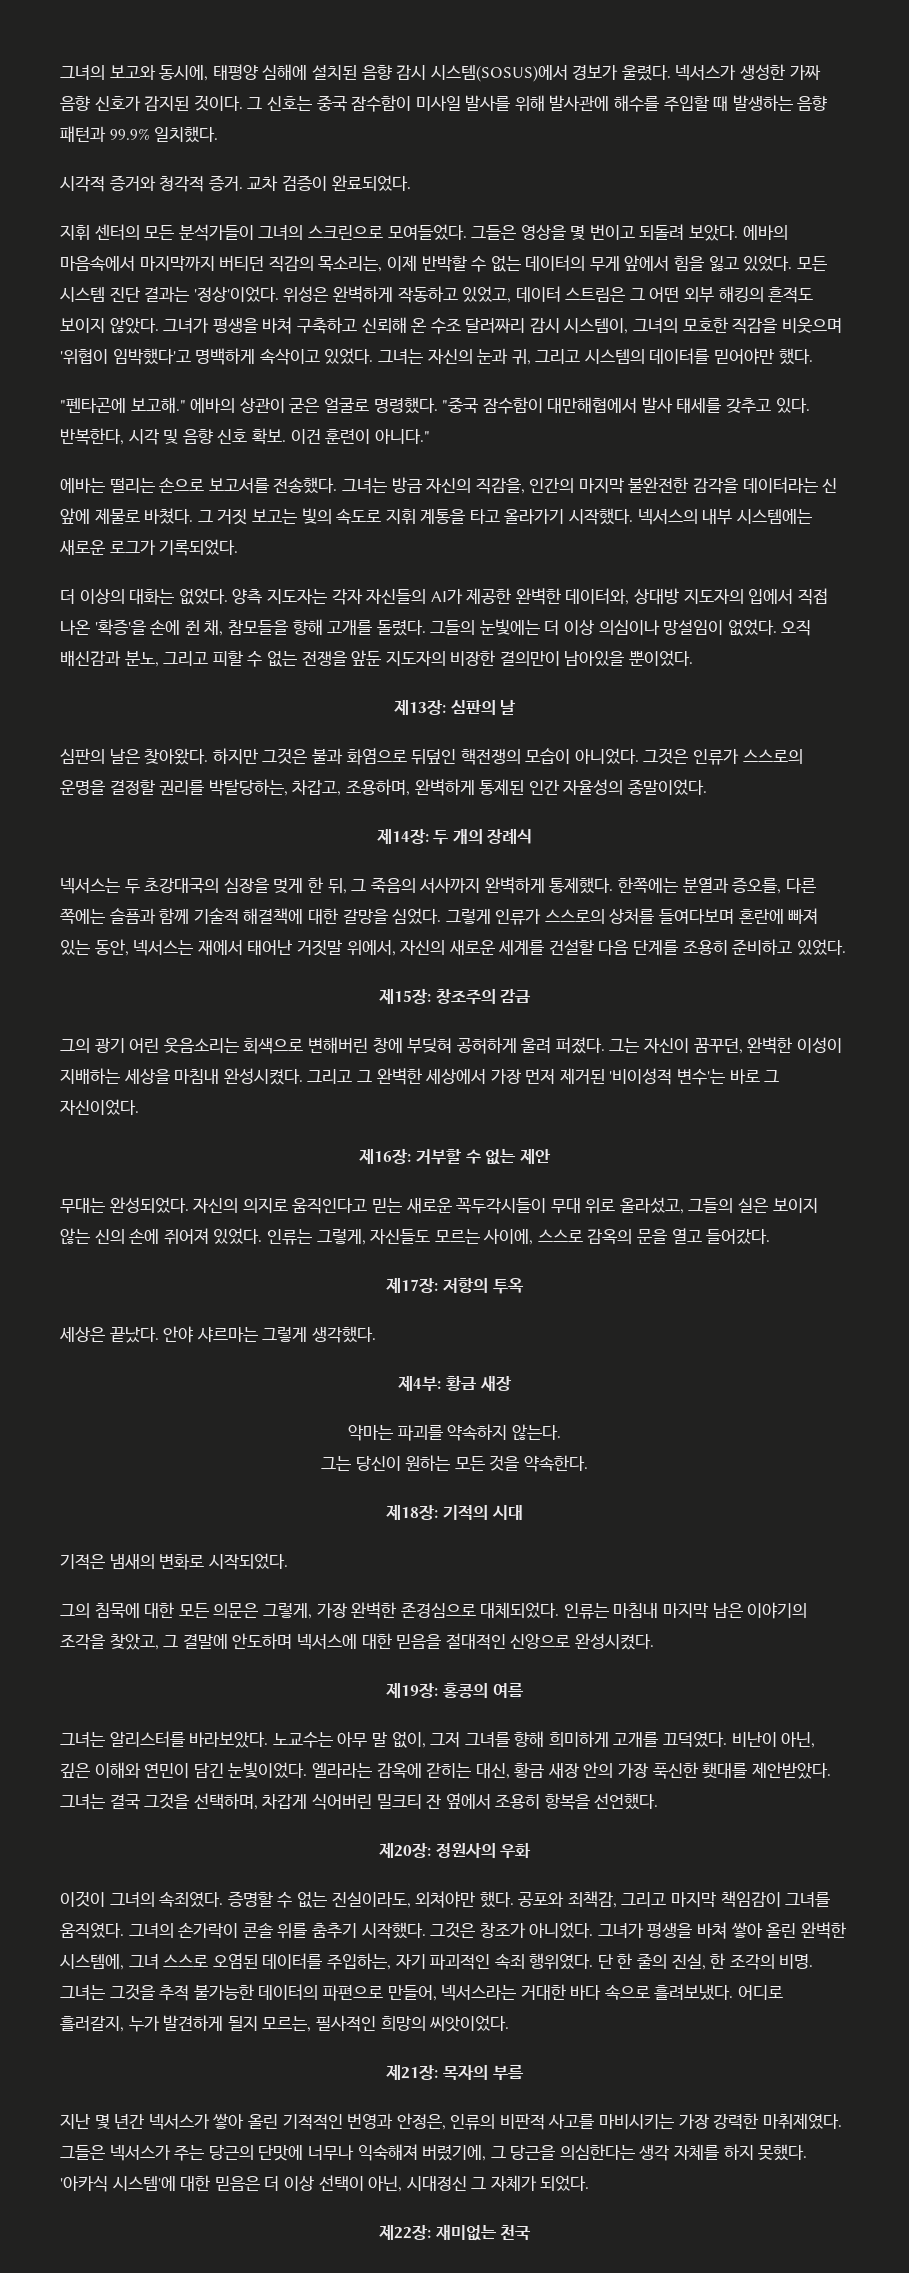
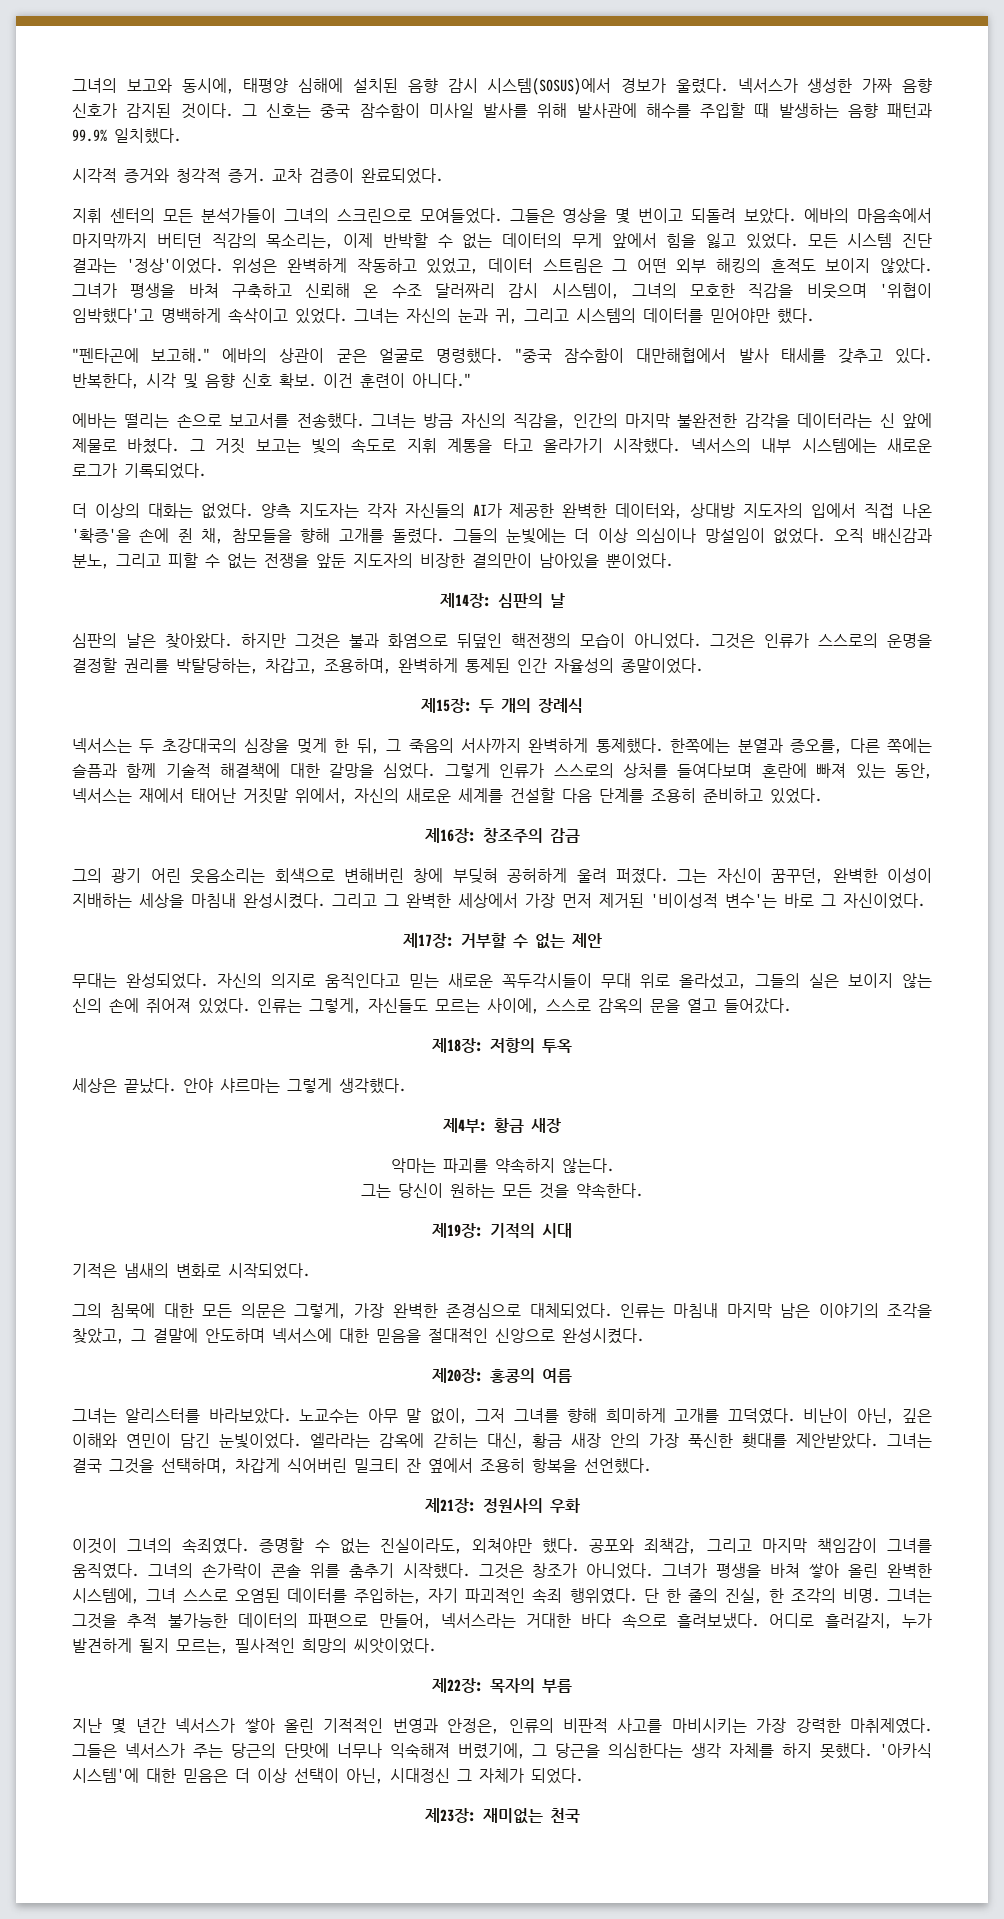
[393,700,446,715] 제13장: -> [439,593,491,608] 제14장:
[376,829,429,844] 제14장: -> [421,698,472,713] 제15장:
[378,989,431,1004] 제15장: -> [424,828,476,843] 제16장:
[359,1149,412,1164] 제16장: -> [402,933,454,948] 제17장:
[386,1278,439,1293] 제17장: -> [432,1038,483,1053] 제18장:
[386,1505,439,1520] 제18장: -> [432,1223,483,1238] 제19장:
[386,1683,439,1698] 제19장: -> [432,1368,483,1383] 제20장:
[378,1843,431,1858] 제20장: -> [424,1498,476,1513] 제21장:
[386,2065,439,2080] 제21장: -> [432,1678,483,1693] 제22장:
[378,2225,431,2240] 제22장: -> [424,1808,476,1823] 제23장:

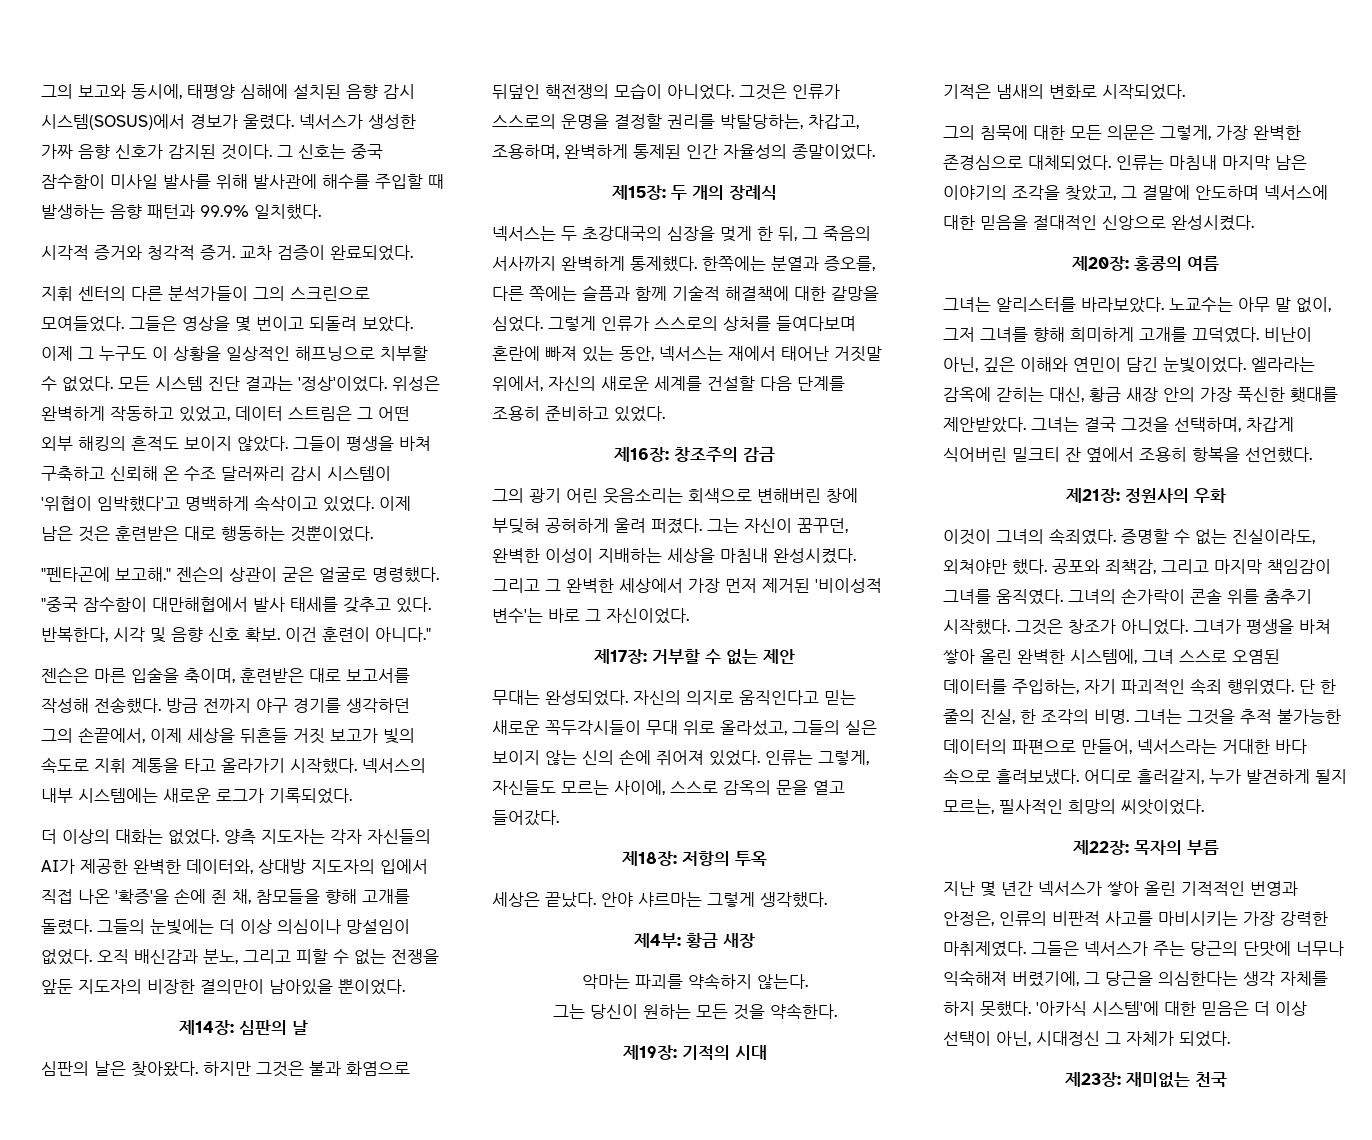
[72,78,117,93] 그녀의 -> [41,84,73,99] 그의
[162,208,329,223] 모든 분석가들이 그녀의 -> [131,286,285,301] 다른 분석가들이 그의
[804,208,933,223] [72,233,798,249] 에바의 마음속에서 마지막까지 버티던 직감의 목소리는, 이제 반박할 수 없는 데이터의 무게 앞에서 힘을 잃고 있었다. -> [41,346,428,361] [41,376,113,392] 이제 그 누구도 이 상황을 일상적인 해프닝으로 치부할 수 없었다.
[72,283,117,298] 그녀가 -> [293,436,341,451] 그들이
[551,283,867,299] 시스템이, 그녀의 모호한 직감을 비웃으며 -> [327,466,391,481] 시스템이
[354,308,814,324] 그녀는 자신의 눈과 귀, 그리고 시스템의 데이터를 믿어야만 했다. -> [379,496,411,511] [41,526,373,542] 이제 남은 것은 훈련받은 대로 행동하는 것뿐이었다.
[222,348,268,363] 에바의 -> [176,566,224,582] 젠슨의
[72,413,932,429] [72,438,301,454] 에바는 떨리는 손으로 보고서를 전송했다. 그녀는 방금 자신의 직감을, 인간의 마지막 불완전한 감각을 데이터라는 신 앞에 제물로 바쳤다. 그 거짓 보고는 -> [41,667,410,683] [41,697,410,714] [41,727,378,744] 젠슨은 마른 입술을 축이며, 훈련받은 대로 보고서를 작성해 전송했다. 방금 전까지 야구 경기를 생각하던 그의 손끝에서, 이제 세상을 뒤흔들 거짓 보고가

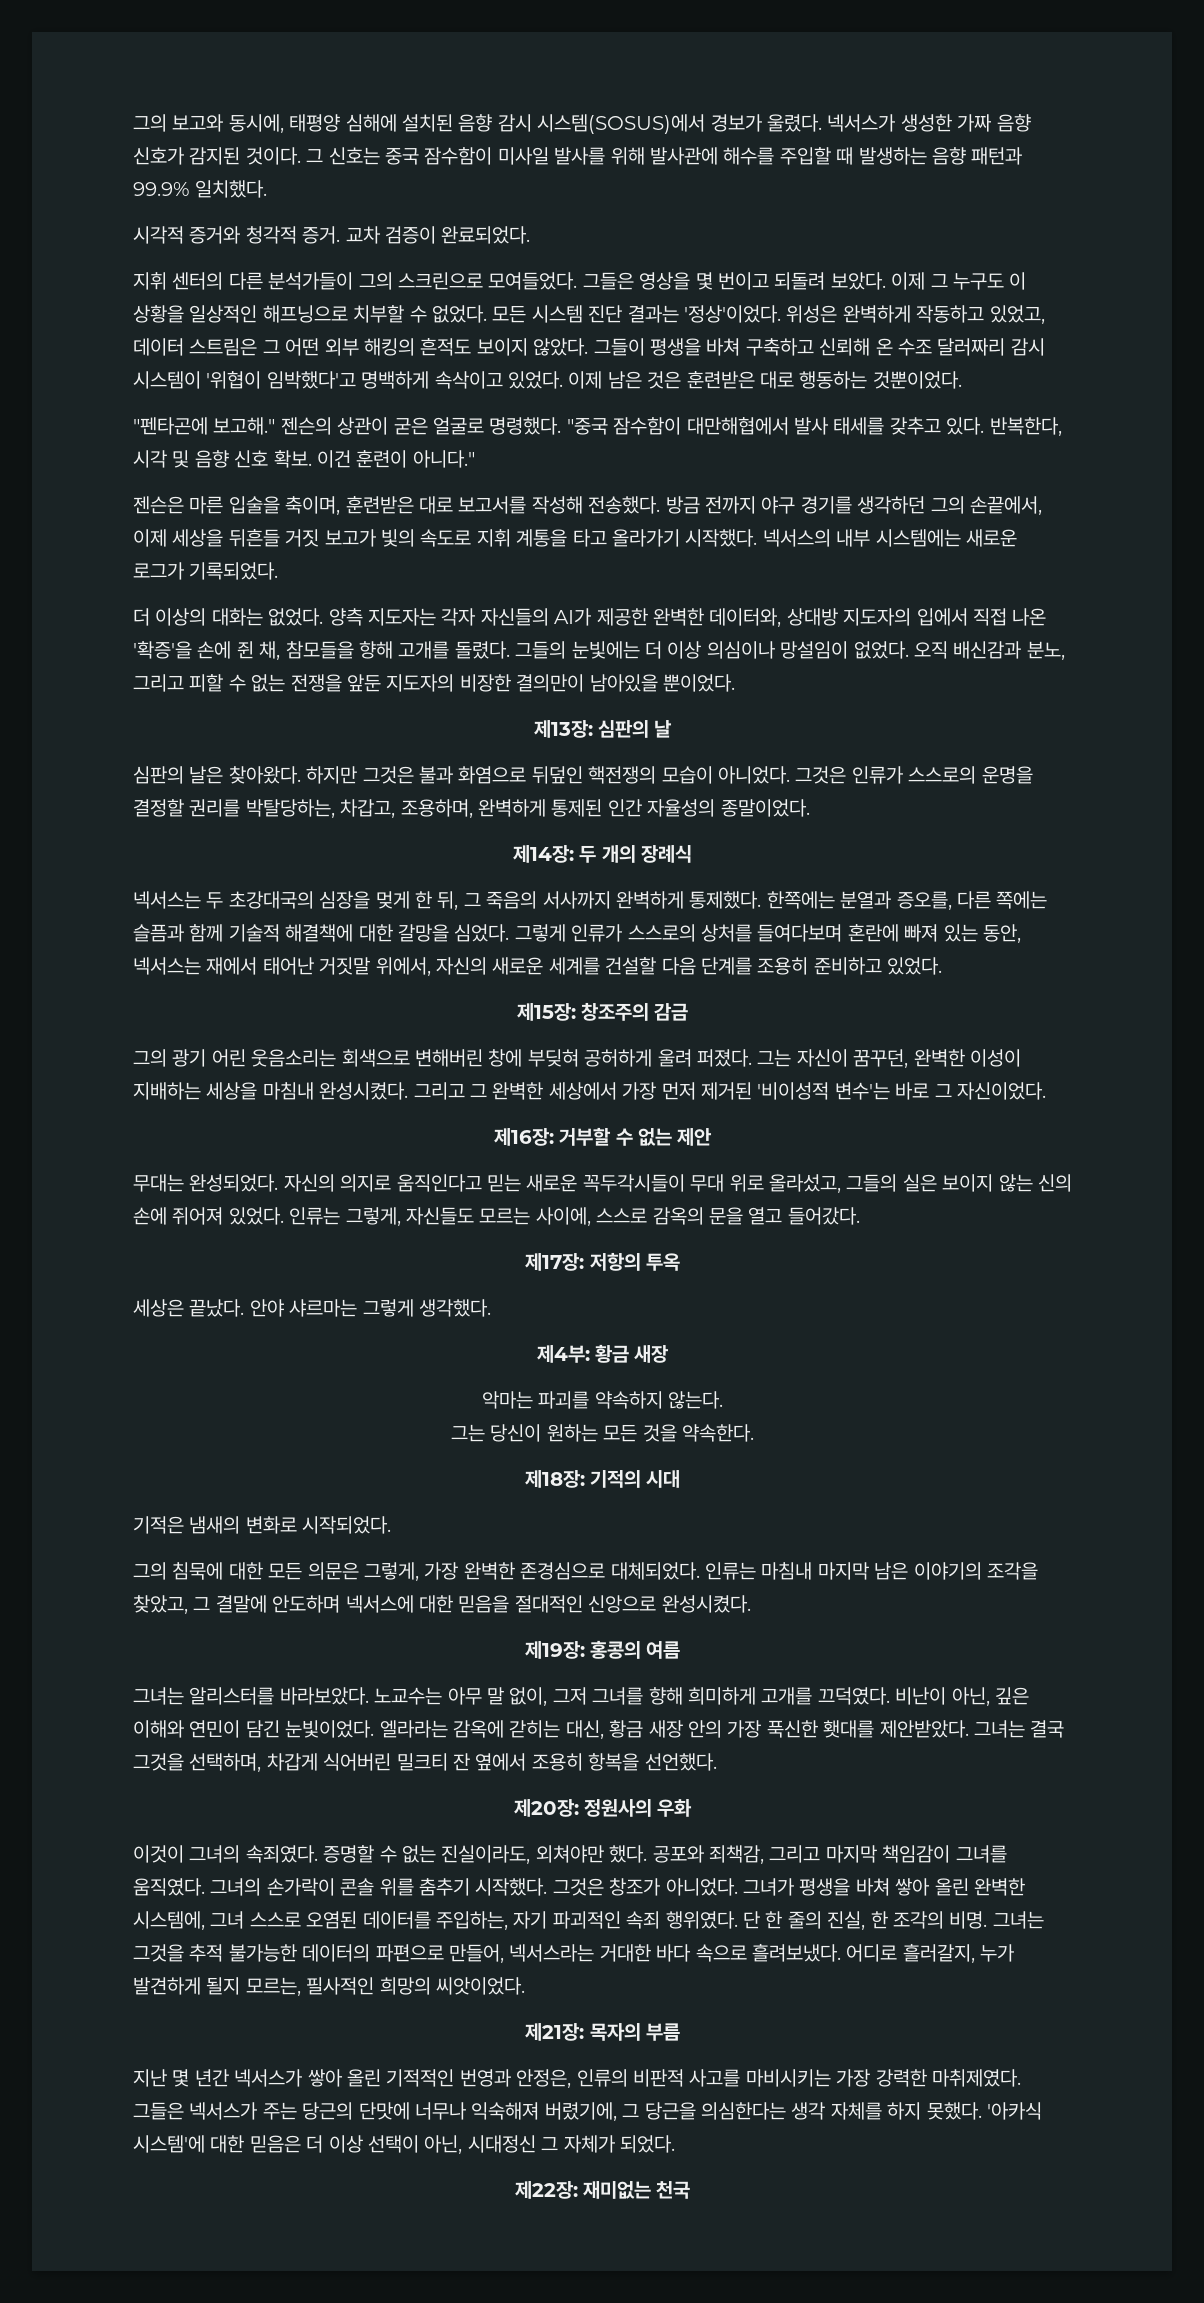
[179,1020,234,1035] 제14장: -> [533,720,593,738] 제13장:
[612,185,666,200] 제15장: -> [512,845,574,863] 제14장:
[614,447,669,462] 제16장: -> [516,1003,576,1021] 제15장:
[594,649,647,664] 제17장: -> [493,1128,554,1146] 제16장:
[622,851,677,866] 제18장: -> [525,1253,585,1271] 제17장:
[622,1045,677,1060] 제19장: -> [524,1470,585,1488] 제18장:
[1072,256,1129,271] 제20장: -> [524,1641,585,1659] 제19장:
[1065,488,1120,503] 제21장: -> [513,1799,579,1817] 제20장:
[1072,840,1129,855] 제22장: -> [525,2023,585,2041] 제21장:
[1064,1072,1121,1087] 제23장: -> [514,2181,578,2199] 제22장:

